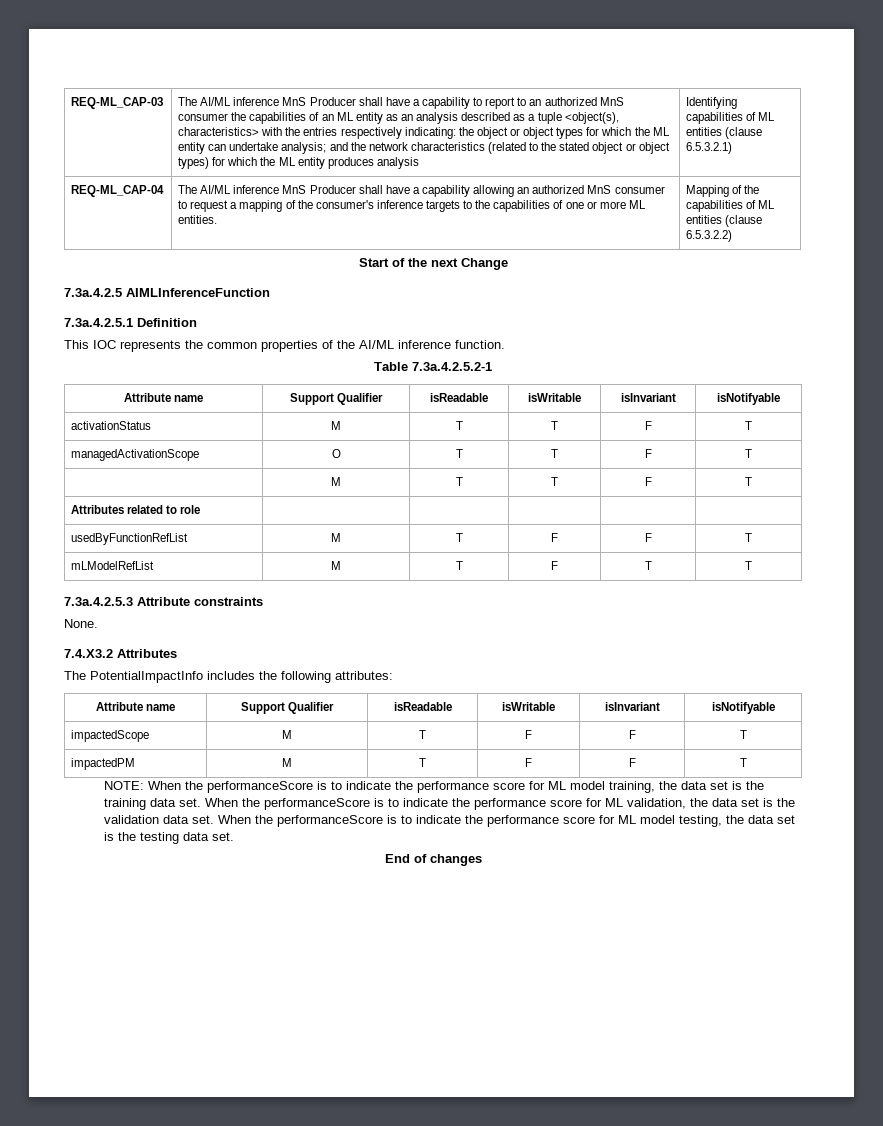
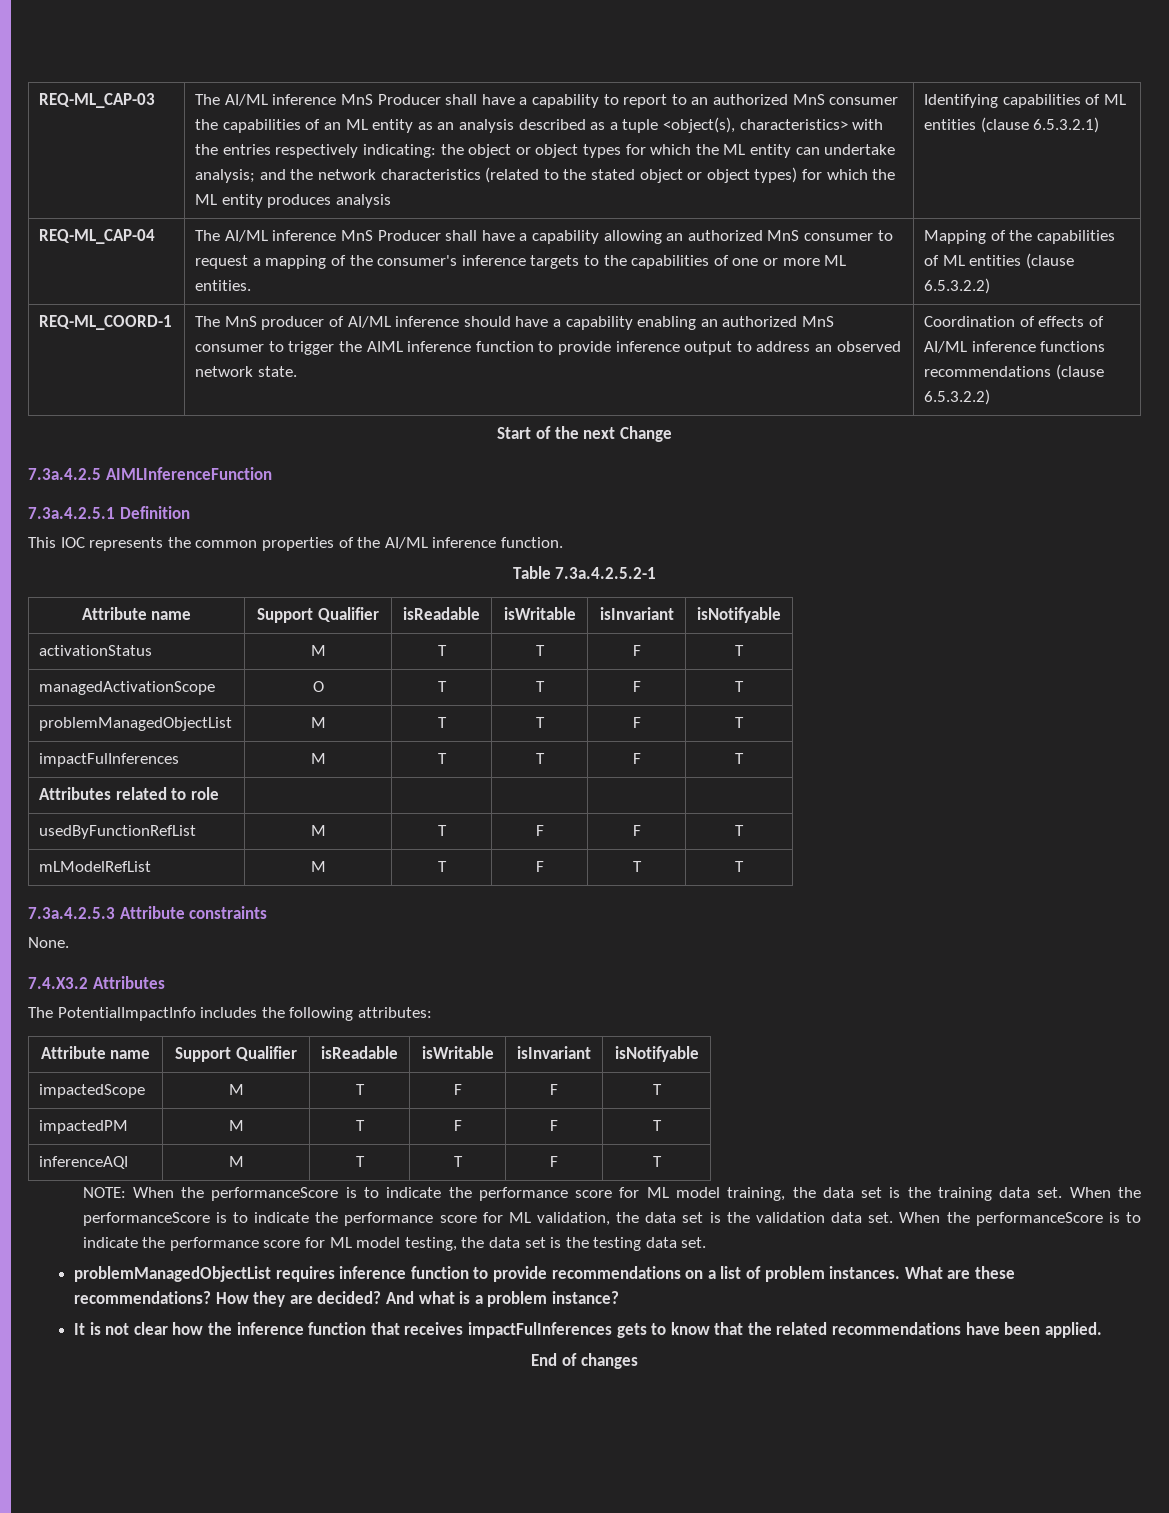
(733, 236) none -> [39,315,173,330] [195,316,834,330] [195,341,901,355] [195,366,297,377] [924,316,1105,327] [924,341,1106,353] [924,364,1104,380] [924,389,991,405] // REQ-ML_COORD-1 | The MnS producer of AI/ML inference should have a capability enabling an authorized MnS consumer to trigger the AIML inference function to provide inference output to address an observed network state. | Coordination of effects of AI/ML inference functions recommendations (clause 6.5.3.2.2)
(752, 453) none -> [39,717,233,731] [310,717,326,728] [437,717,447,728] [535,717,545,728] [632,717,641,728] [735,717,744,728] [39,753,180,767] problemManagedObjectList | M | T | T | F | T // impactFulInferences
(747, 762) none -> [39,1156,129,1169] [228,1156,244,1167] [355,1156,365,1167] [453,1156,463,1167] [550,1156,558,1167] [652,1156,662,1167] // inferenceAQI | M | T | T | F | T
(235, 836) none -> [74,1266,1015,1282] [74,1291,619,1307] [74,1322,1102,1338] // problemManagedObjectList requires inference function to provide recommendations on a list of problem instances. What are these recommendations? How they are decided? And what is a problem instance? // It is not clear how the inference function that receives impactFulInferences gets to know that the related recommendations have been applied.

